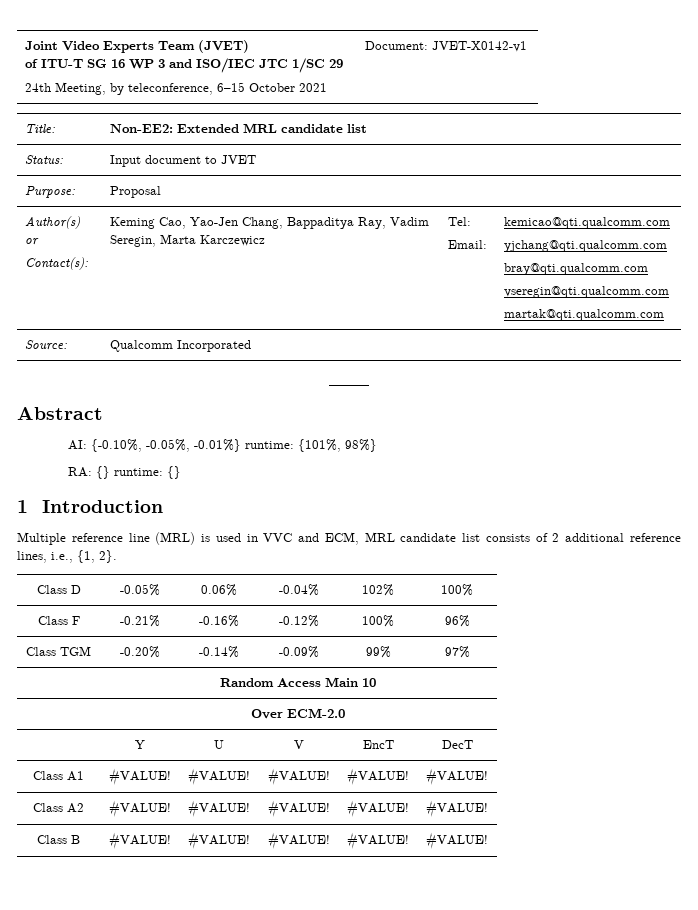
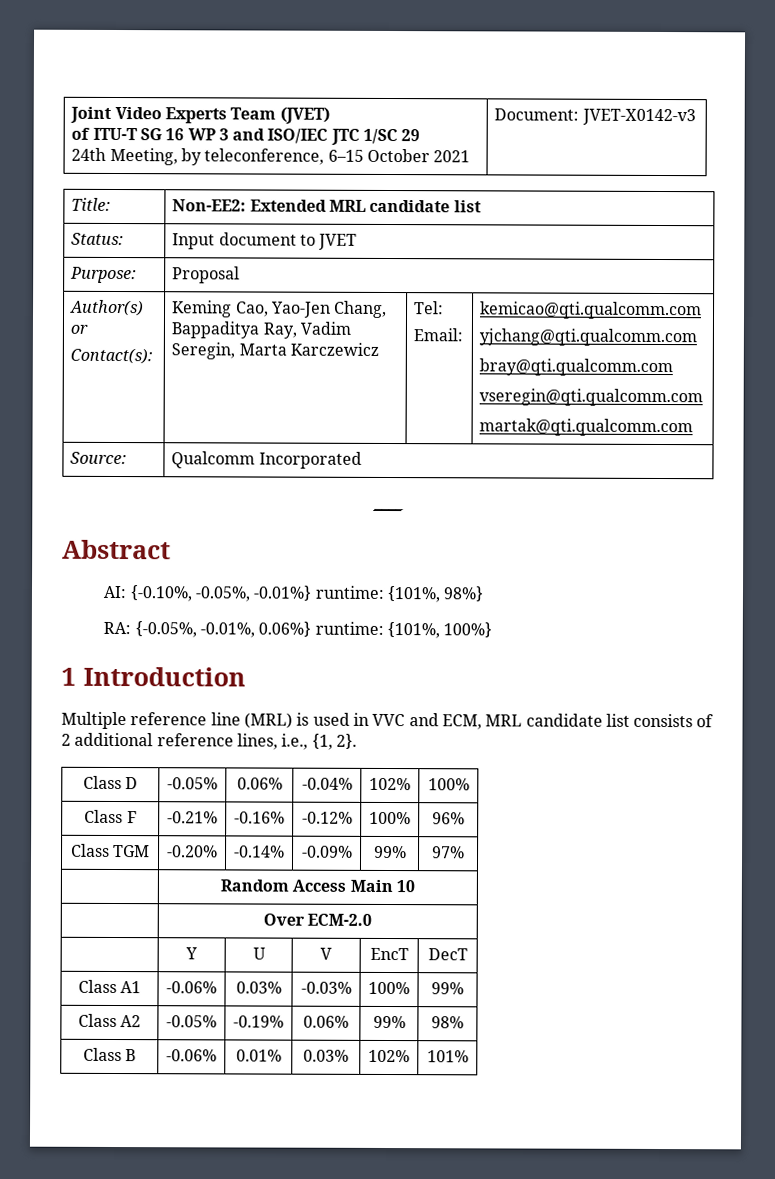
[432,41,528,52] JVET-X0142-v1 -> [581,108,696,126] JVET-X0142-v3
[95,466,181,479] {} runtime: {} -> [134,621,493,639] {-0.05%, -0.01%, 0.06%} runtime: {101%, 100%}
[108,768,171,785] [188,768,250,785] [267,768,330,785] [347,768,409,785] [426,768,488,785] [33,803,84,813] [108,800,171,817] [188,800,250,817] [267,800,330,817] [347,800,409,817] [426,800,488,817] [37,835,80,844] [108,832,171,849] [188,832,250,849] [267,832,330,849] [347,832,409,849] [426,832,488,849] #VALUE! | #VALUE! | #VALUE! | #VALUE! | #VALUE! // Class A2 | #VALUE! | #VALUE! | #VALUE! | #VALUE! | #VALUE! // Class B | #VALUE! | #VALUE! | #VALUE! | #VALUE! | #VALUE! -> [166,981,217,994] [235,981,282,994] [300,981,352,994] [368,981,410,995] [431,982,464,995] [77,1013,142,1028] [166,1015,217,1028] [233,1015,284,1028] [303,1015,349,1028] [372,1015,406,1029] [431,1016,464,1029] [82,1047,137,1062] [166,1049,217,1062] [235,1049,282,1062] [303,1049,349,1062] [368,1049,410,1063] [426,1050,469,1063] -0.06% | 0.03% | -0.03% | 100% | 99% // Class A2 | -0.05% | -0.19% | 0.06% | 99% | 98% // Class B | -0.06% | 0.01% | 0.03% | 102% | 101%

